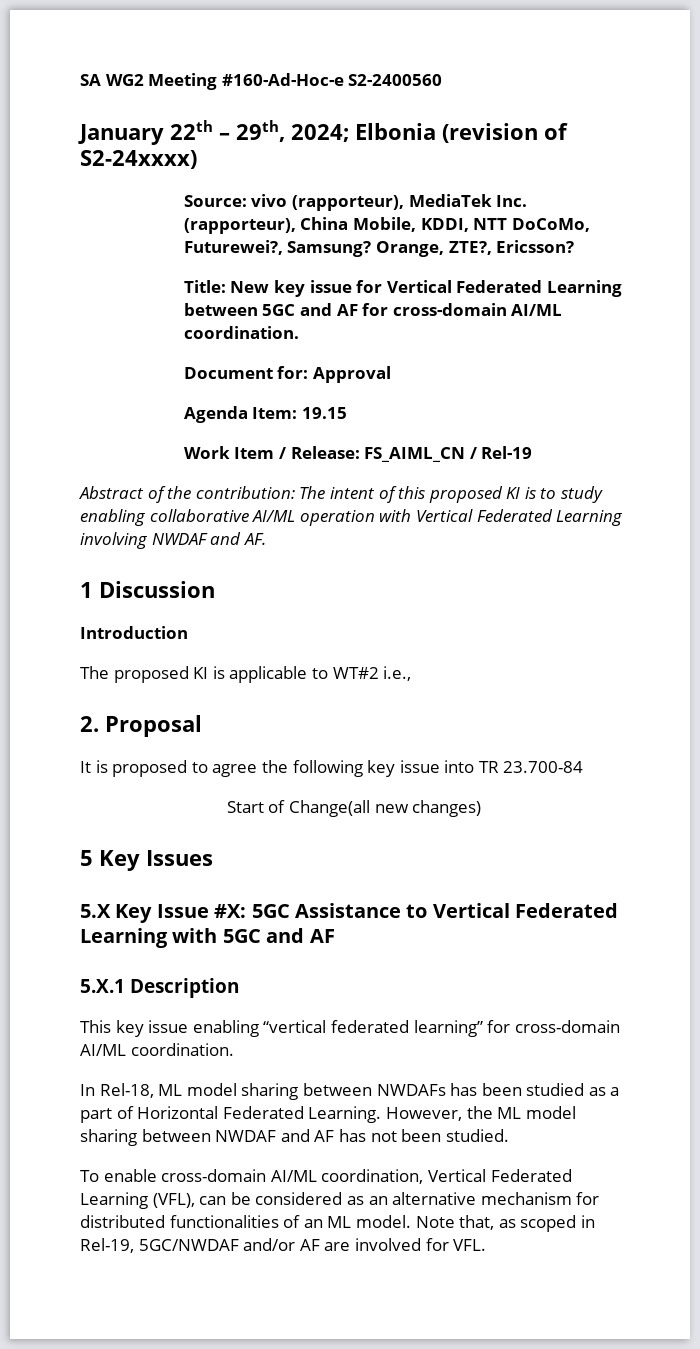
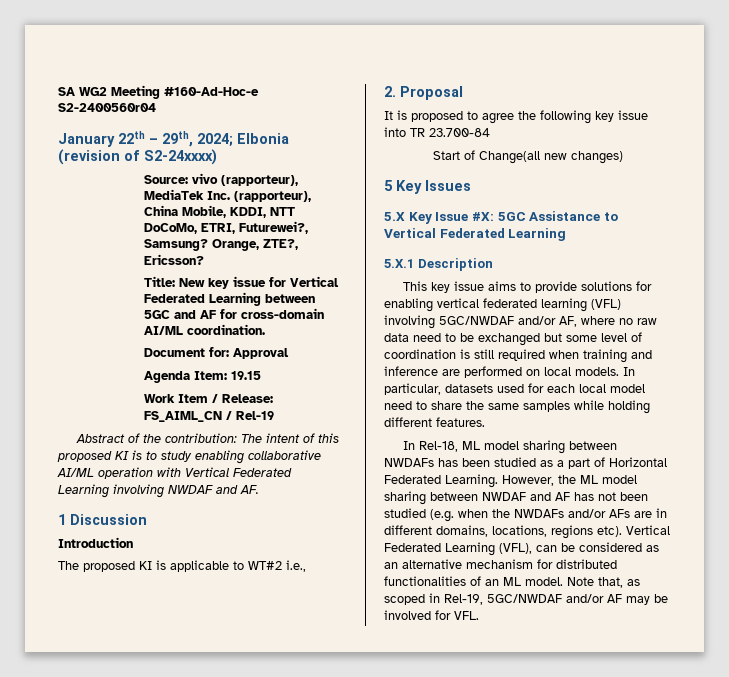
[348,74,443,86] S2-2400560 -> [58,103,156,112] S2-2400560r04
(590, 225) none -> [201,223,236,234] ETRI,
[172,928,335,943] with 5GC and AF -> (567, 234) none
[192,1020,620,1037] [80,1043,234,1056] enabling “vertical federated learning” for cross-domain AI/ML coordination. -> [488,281,653,293] [384,298,621,312] [384,315,657,329] [384,332,642,346] [384,349,652,363] [384,366,635,378] [384,383,645,395] [384,400,650,414] [384,417,485,427] aims to provide solutions for enabling vertical federated learning (VFL) involving 5GC/NWDAF and/or AF, where no raw data need to be exchanged but some level of coordination is still required when training and inference are performed on local models. In particular, datasets used for each local model need to share the same samples while holding different features.
[445,1129,509,1142] [80,1169,424,1184] studied. // To enable cross-domain AI/ML coordination, -> [384,508,667,522] [384,525,622,539] studied (e.g. when the NWDAFs and/or AFs are in different domains, locations, regions etc).
[324,1242,351,1251] are -> [626,594,668,605] may be

